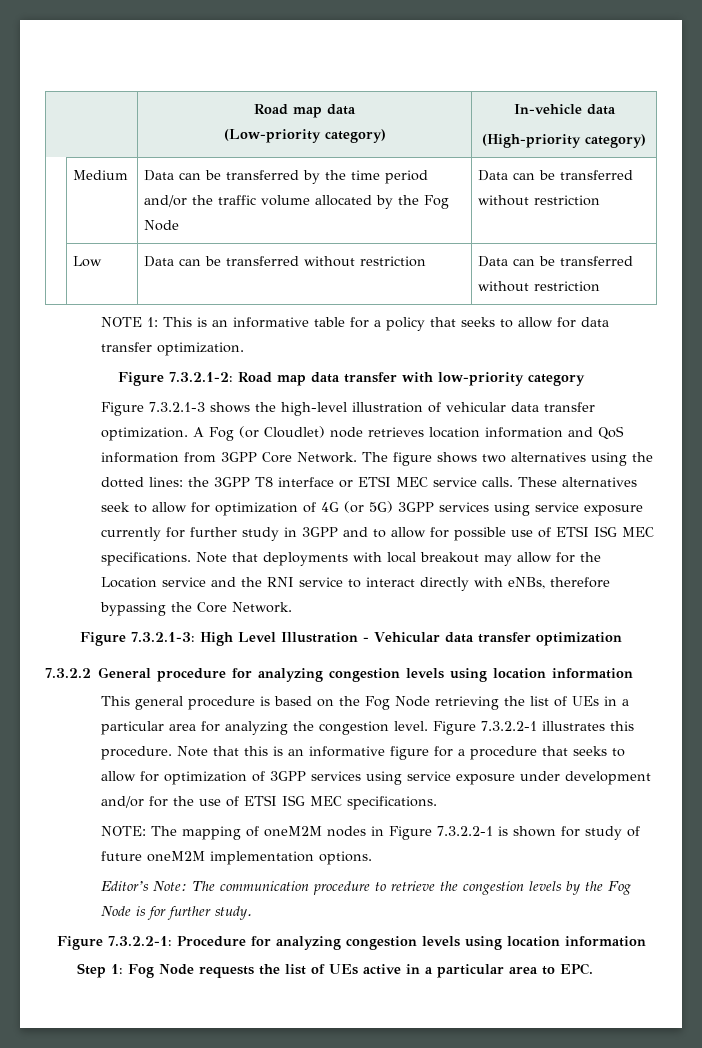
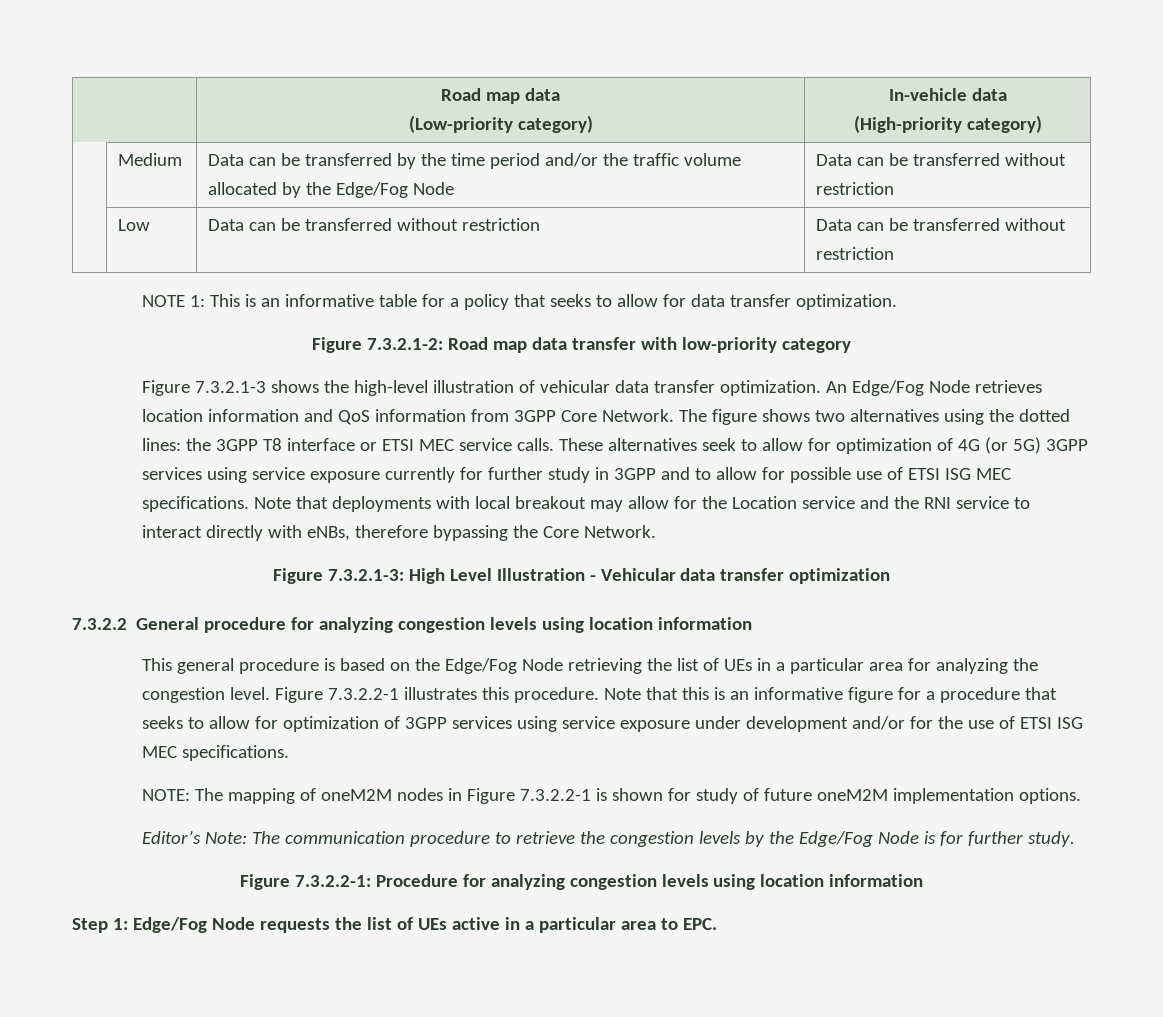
[424,195,450,209] Fog -> [336,182,409,198] Edge/Fog
[193,426,364,441] A Fog (or Cloudlet) node -> [825,380,970,396] An Edge/Fog Node
[365,696,391,710] Fog -> [444,658,517,674] Edge/Fog
[608,881,632,895] Fog -> [798,831,873,847] Edge/Fog
[127,964,154,978] Fog -> [132,917,207,933] Edge/Fog

